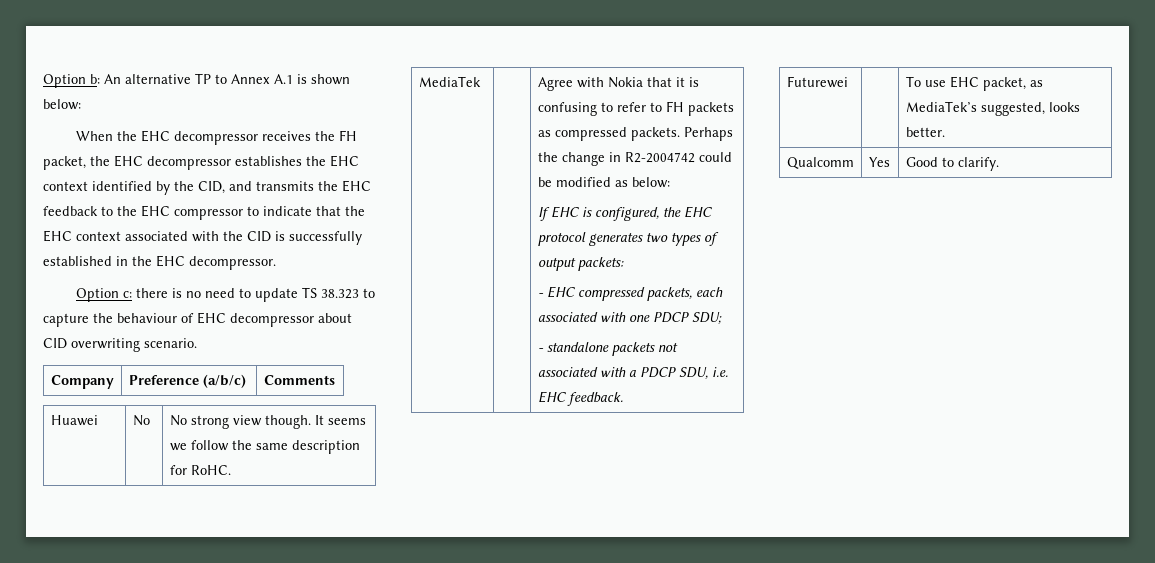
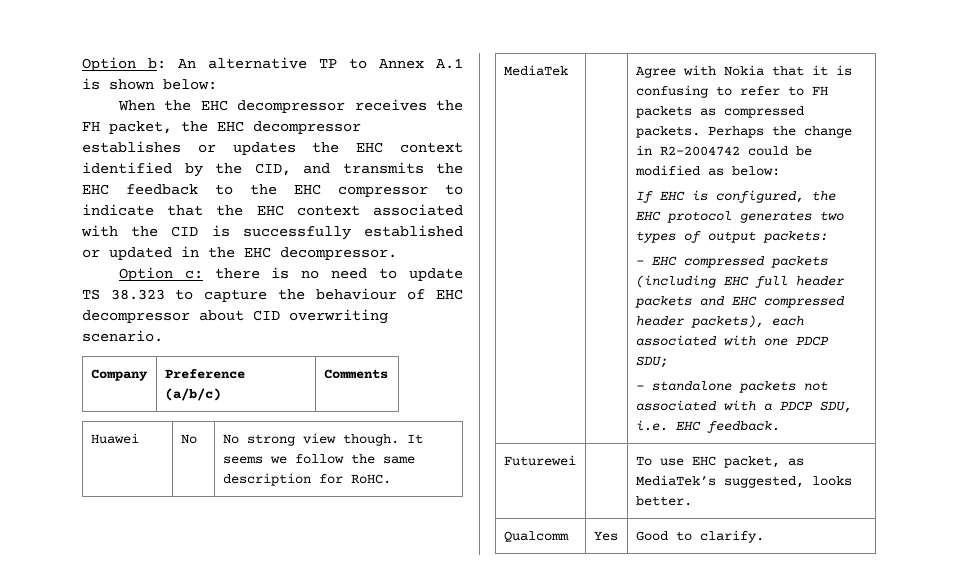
(302, 161) none -> [197,142,296,155] or updates
(112, 261) none -> [82,247,172,260] or updated
[646,287,692,301] packets, -> [770,256,828,268] [635,275,845,288] [634,296,845,308] [635,315,764,328] packets (including EHC full header packets and EHC compressed header packets),

